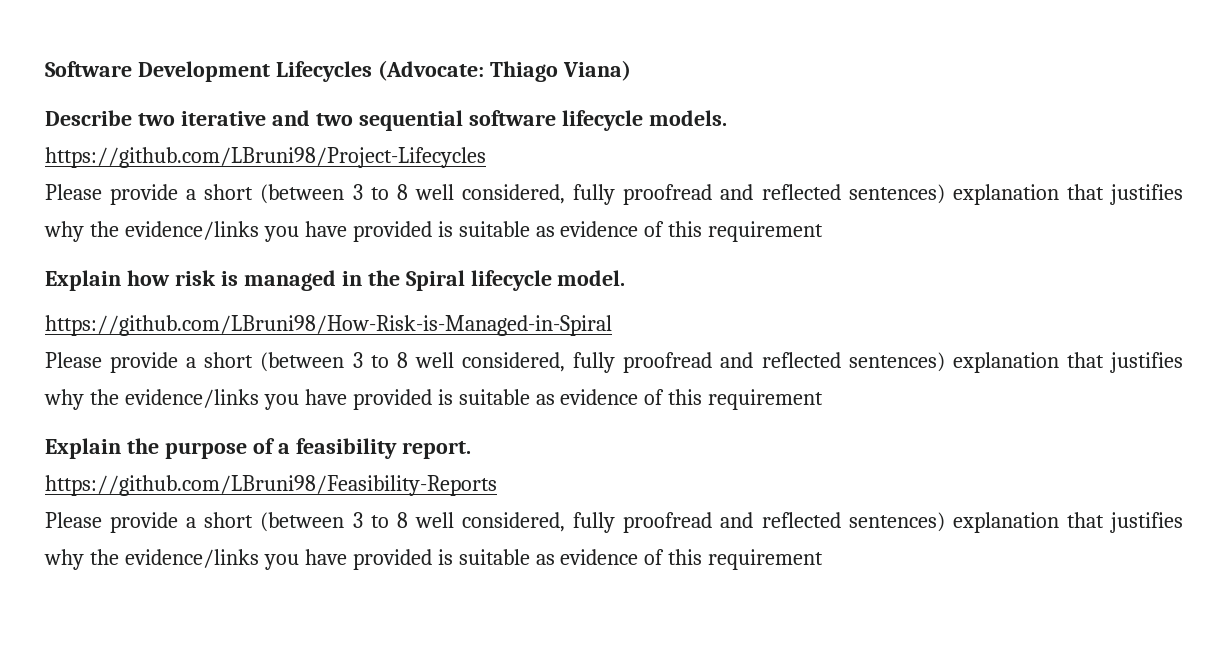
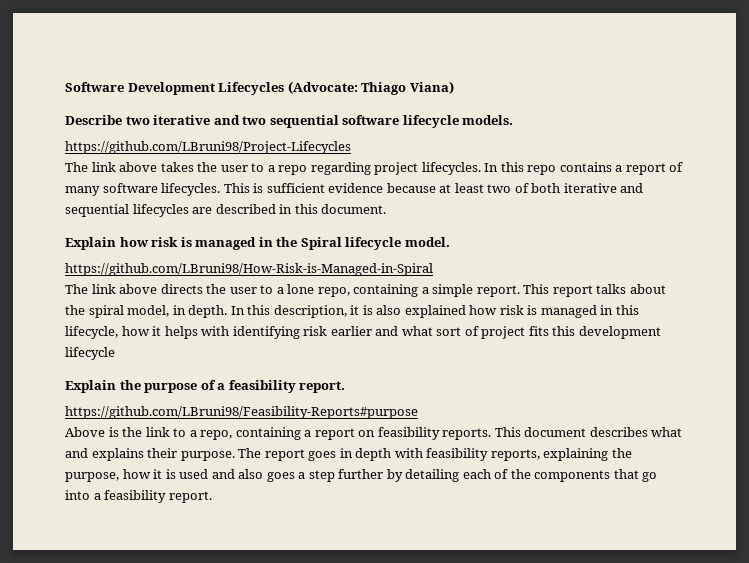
[45,184,1183,205] [44,221,824,242] Please provide a short (between 3 to 8 well considered, fully proofread and reflected sentences) explanation that justifies why the evidence/links you have provided is suitable as evidence of this requirement -> [65,162,684,175] [65,183,644,196] [65,204,387,217] The link above takes the user to a repo regarding project lifecycles. In this repo contains a report of many software lifecycles. This is sufficient evidence because at least two of both iterative and sequential lifecycles are described in this document.
[45,352,1183,373] [44,389,824,410] Please provide a short (between 3 to 8 well considered, fully proofread and reflected sentences) explanation that justifies why the evidence/links you have provided is suitable as evidence of this requirement -> [65,284,666,297] [65,305,639,318] [65,326,661,339] [65,347,115,360] The link above directs the user to a lone repo, containing a simple report. This report talks about the spiral model, in depth. In this description, it is also explained how risk is managed in this lifecycle, how it helps with identifying risk earlier and what sort of project fits this development lifecycle
[45,475,497,496] [45,512,1183,533] [44,549,824,570] https://github.com/LBruni98/Feasibility-Reports // Please provide a short (between 3 to 8 well considered, fully proofread and reflected sentences) explanation that justifies why the evidence/links you have provided is suitable as evidence of this requirement -> [65,406,418,419] [65,427,683,440] [65,448,632,461] [65,469,658,482] [65,490,212,503] https://github.com/LBruni98/Feasibility-Reports#purpose // Above is the link to a repo, containing a report on feasibility reports. This document describes what and explains their purpose. The report goes in depth with feasibility reports, explaining the purpose, how it is used and also goes a step further by detailing each of the components that go into a feasibility report.

